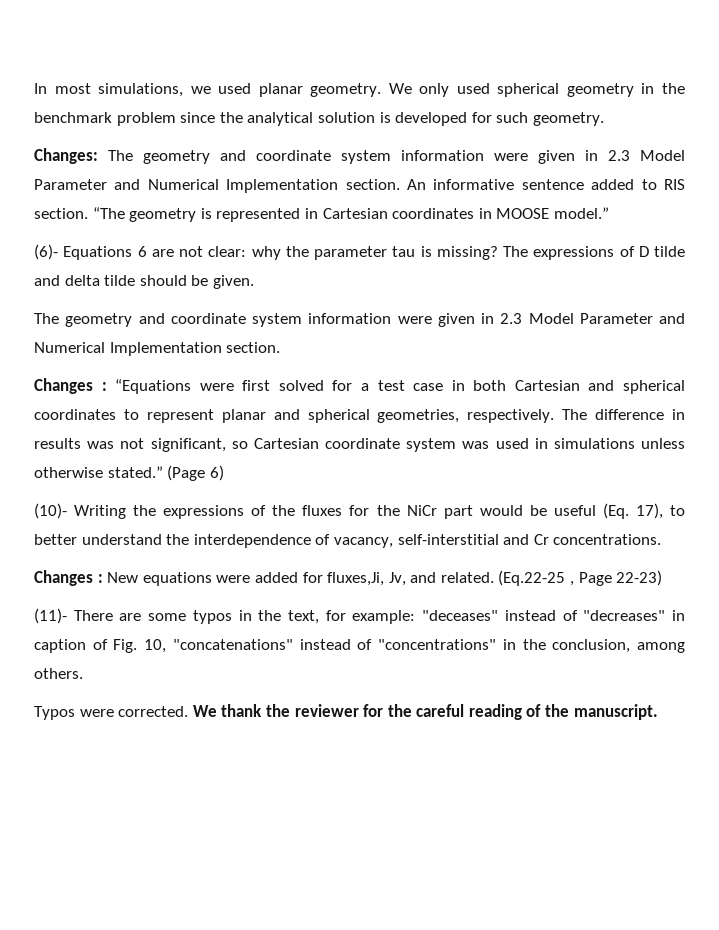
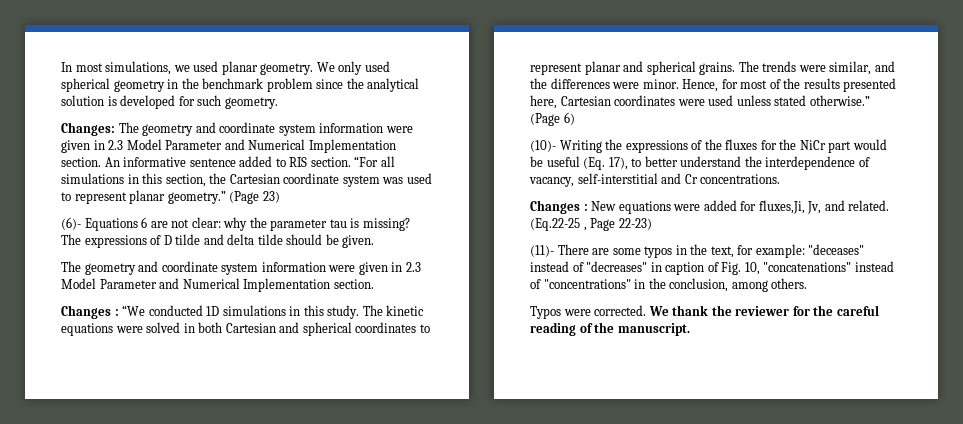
[92,207,609,222] “The geometry is represented in Cartesian coordinates in MOOSE model.” -> [354,156,395,167] [61,173,432,187] [61,190,280,204] “For all simulations in this section, the Cartesian coordinate system was used to represent planar geometry.” (Page 23)
[115,379,444,394] “Equations were first solved for a test case -> [122,305,425,319] [61,322,181,336] “We conducted 1D simulations in this study. The kinetic equations were solved
[377,409,685,423] [34,438,685,452] [34,466,163,478] geometries, respectively. The difference in results was not significant, so Cartesian coordinate system was used in simulations unless otherwise stated.” -> [699,61,895,75] [530,78,897,92] [530,95,870,109] grains. The trends were similar, and the differences were minor. Hence, for most of the results presented here, Cartesian coordinates were used unless stated otherwise.”

